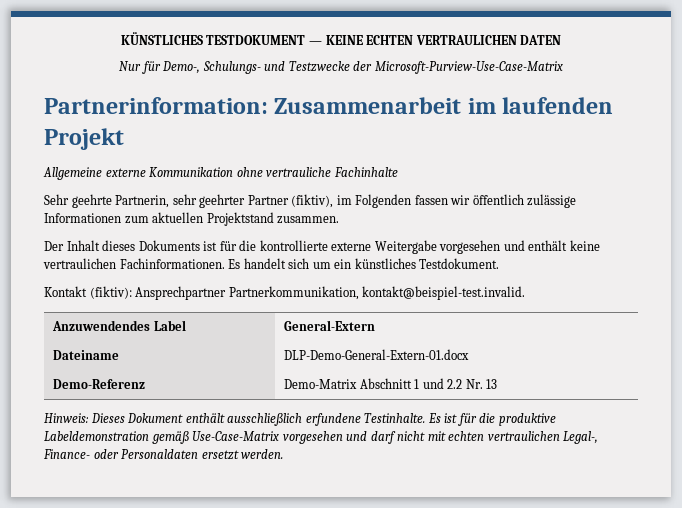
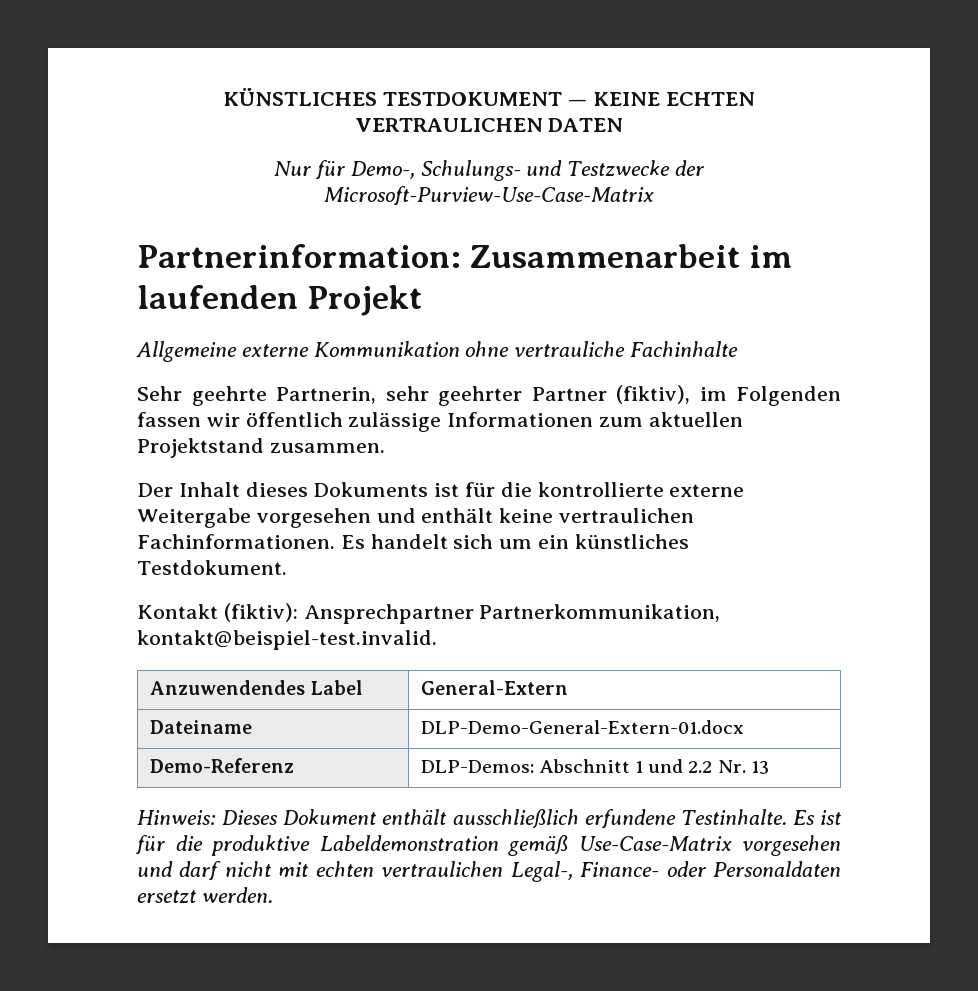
[284,379,358,389] Demo-Matrix -> [421,760,535,773] DLP-Demos:

